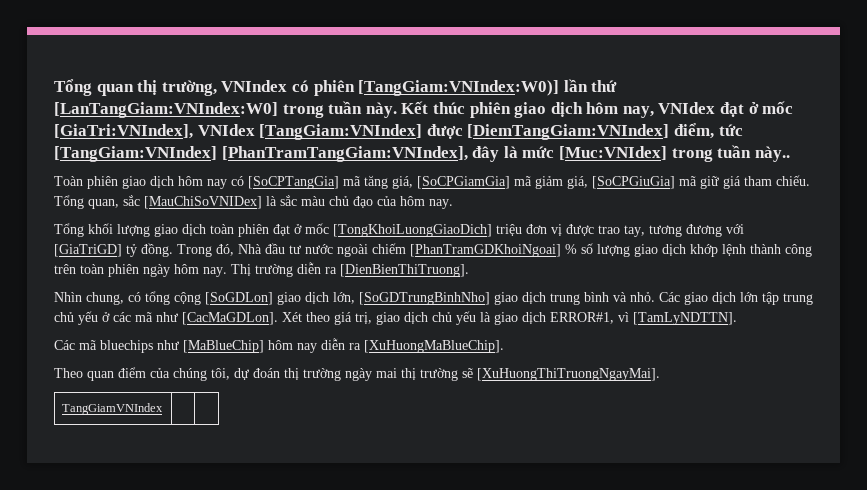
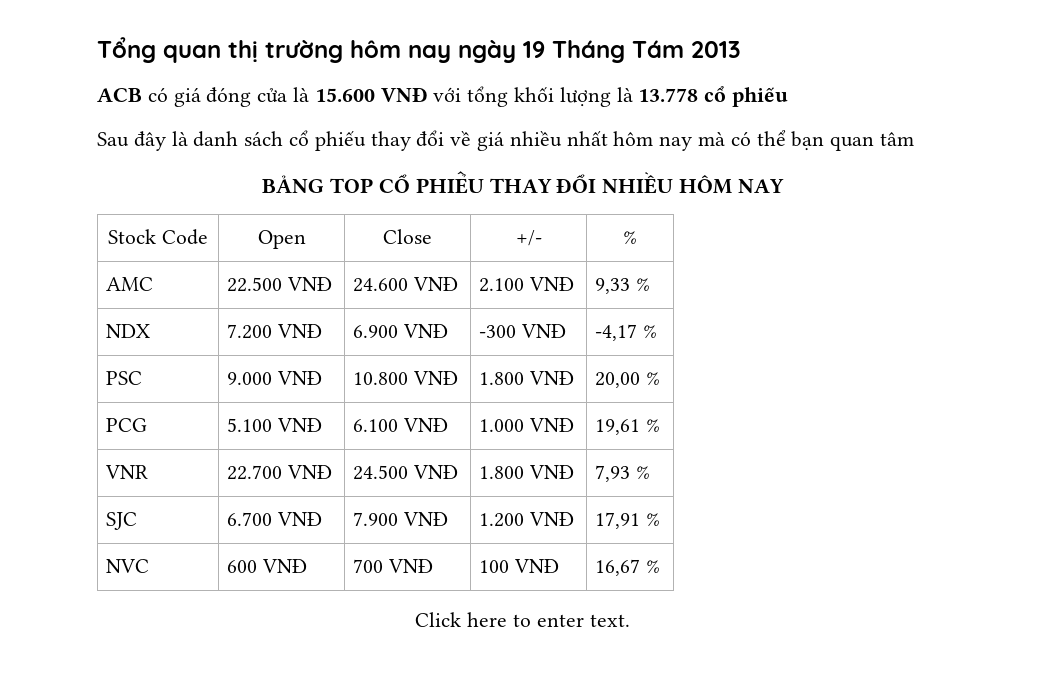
[161,79,618,96] [54,101,794,118] [54,123,743,140] [54,145,790,162] [54,175,810,189] [54,195,453,209] [54,223,744,237] [54,243,812,257] [54,262,469,277] [54,291,813,305] [54,311,737,325] [54,338,504,353] [54,367,660,381] [62,403,164,415] trường, VNIndex có phiên [TangGiam:VNIndex:W0)] lần thứ [LanTangGiam:VNIndex:W0] trong tuần này. Kết thúc phiên giao dịch hôm nay, VNIdex đạt ở mốc [GiaTri:VNIndex], VNIdex [TangGiam:VNIndex] được [DiemTangGiam:VNIndex] điểm, tức [TangGiam:VNIndex] [PhanTramTangGiam:VNIndex], đây là mức [Muc:VNIdex] trong tuần này.. // Toàn phiên giao dịch hôm nay có [SoCPTangGia] mã tăng giá, [SoCPGiamGia] mã giảm giá, [SoCPGiuGia] mã giữ giá tham chiếu. Tổng quan, sắc [MauChiSoVNIDex] là sắc màu chủ đạo của hôm nay. // Tổng khối lượng giao dịch toàn phiên đạt ở mốc [TongKhoiLuongGiaoDich] triệu đơn vị được trao tay, tương đương với [GiaTriGD] tỷ đồng. Trong đó, Nhà đầu tư nước ngoài chiếm [PhanTramGDKhoiNgoai] % số lượng giao dịch khớp lệnh thành công trên toàn phiên ngày hôm nay. Thị trường diễn ra [DienBienThiTruong]. // Nhìn chung, có tổng cộng [SoGDLon] giao dịch lớn, [SoGDTrungBinhNho] giao dịch trung bình và nhỏ. Các giao dịch lớn tập trung chủ yếu ở các mã như [CacMaGDLon]. Xét theo giá trị, giao dịch chủ yếu là giao dịch ERROR#1, vì [TamLyNDTTN]. // Các mã bluechips như [MaBlueChip] hôm nay diễn ra [XuHuongMaBlueChip]. // Theo quan điểm của chúng tôi, dự đoán thị trường ngày mai thị trường sẽ [XuHuongThiTruongNgayMai]. // TangGiamVNIndex | | -> [265,40,741,63] [97,86,789,107] [97,130,915,151] [262,171,784,194] [108,229,208,245] [257,230,306,249] [383,229,432,244] [515,230,542,246] [623,231,637,244] [106,277,154,291] [227,277,333,292] [353,277,459,292] [479,277,575,292] [595,278,651,294] [106,324,151,338] [227,324,323,339] [353,324,449,338] [479,324,567,338] [595,324,658,341] [106,371,143,385] [227,371,323,385] [353,371,459,385] [479,371,575,385] [595,372,661,388] [106,418,148,432] [227,418,323,432] [353,418,449,432] [479,418,575,432] [595,419,661,435] [105,465,149,479] [227,465,333,480] [353,465,459,480] [479,465,575,479] [595,465,651,482] [106,512,138,530] [227,512,323,526] [353,512,449,526] [479,512,575,527] [595,512,661,529] [106,559,150,573] [227,559,308,573] [353,559,434,573] [479,559,560,573] [595,559,661,576] [415,612,630,627] trường hôm nay ngày 19 Tháng Tám 2013 // ACB có giá đóng cửa là 15.600 VNĐ với tổng khối lượng là 13.778 cổ phiếu // Sau đây là danh sách cổ phiếu thay đổi về giá nhiều nhất hôm nay mà có thể bạn quan tâm // BẢNG TOP CỔ PHIỂU THAY ĐỔI NHIỀU HÔM NAY // Stock Code | Open | Close | +/- | % // AMC | 22.500 VNĐ | 24.600 VNĐ | 2.100 VNĐ | 9,33 % // NDX | 7.200 VNĐ | 6.900 VNĐ | -300 VNĐ | -4,17 % // PSC | 9.000 VNĐ | 10.800 VNĐ | 1.800 VNĐ | 20,00 % // PCG | 5.100 VNĐ | 6.100 VNĐ | 1.000 VNĐ | 19,61 % // VNR | 22.700 VNĐ | 24.500 VNĐ | 1.800 VNĐ | 7,93 % // SJC | 6.700 VNĐ | 7.900 VNĐ | 1.200 VNĐ | 17,91 % // NVC | 600 VNĐ | 700 VNĐ | 100 VNĐ | 16,67 % // Click here to enter text.

